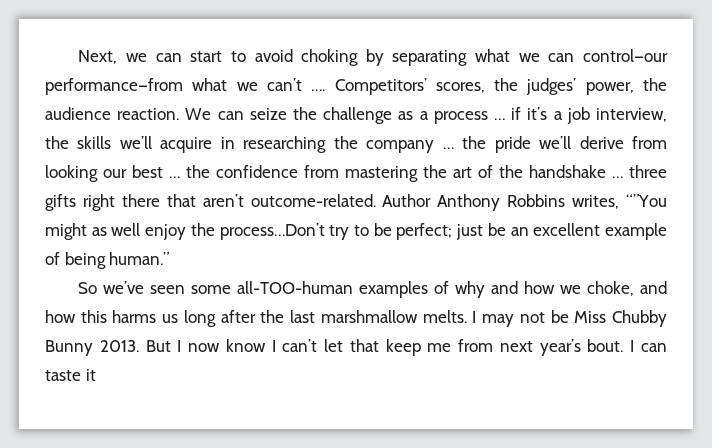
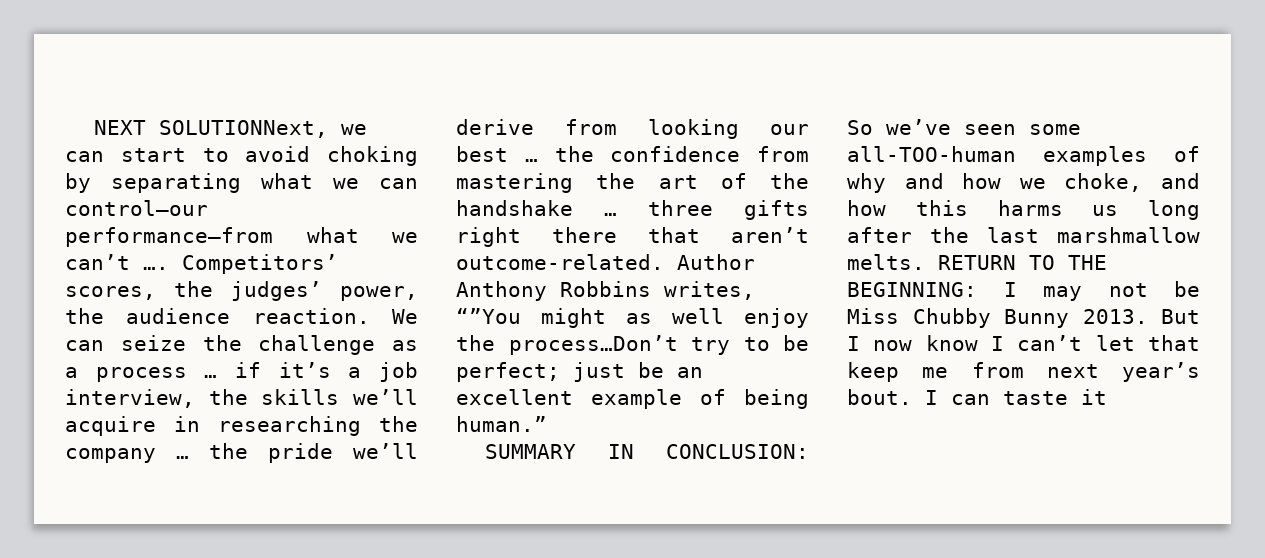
[78,50,118,64] Next, -> [93,120,328,138] NEXT SOLUTIONNext,
(170, 258) none -> [484,444,809,459] SUMMARY IN CONCLUSION:
(467, 316) none -> [938,255,1107,270] [847,282,977,297] RETURN TO THE BEGINNING:

